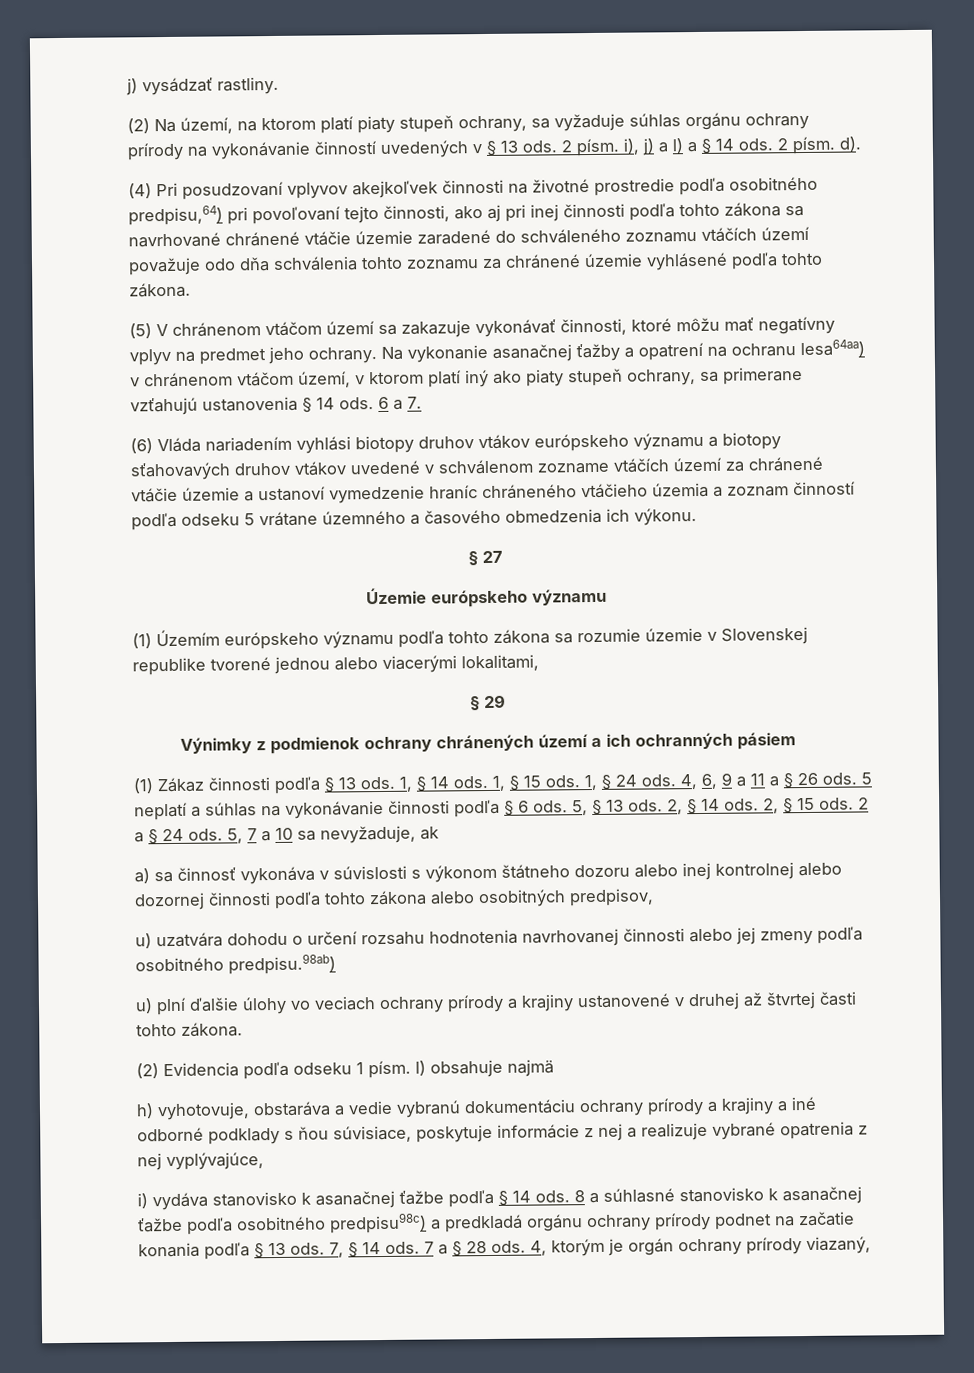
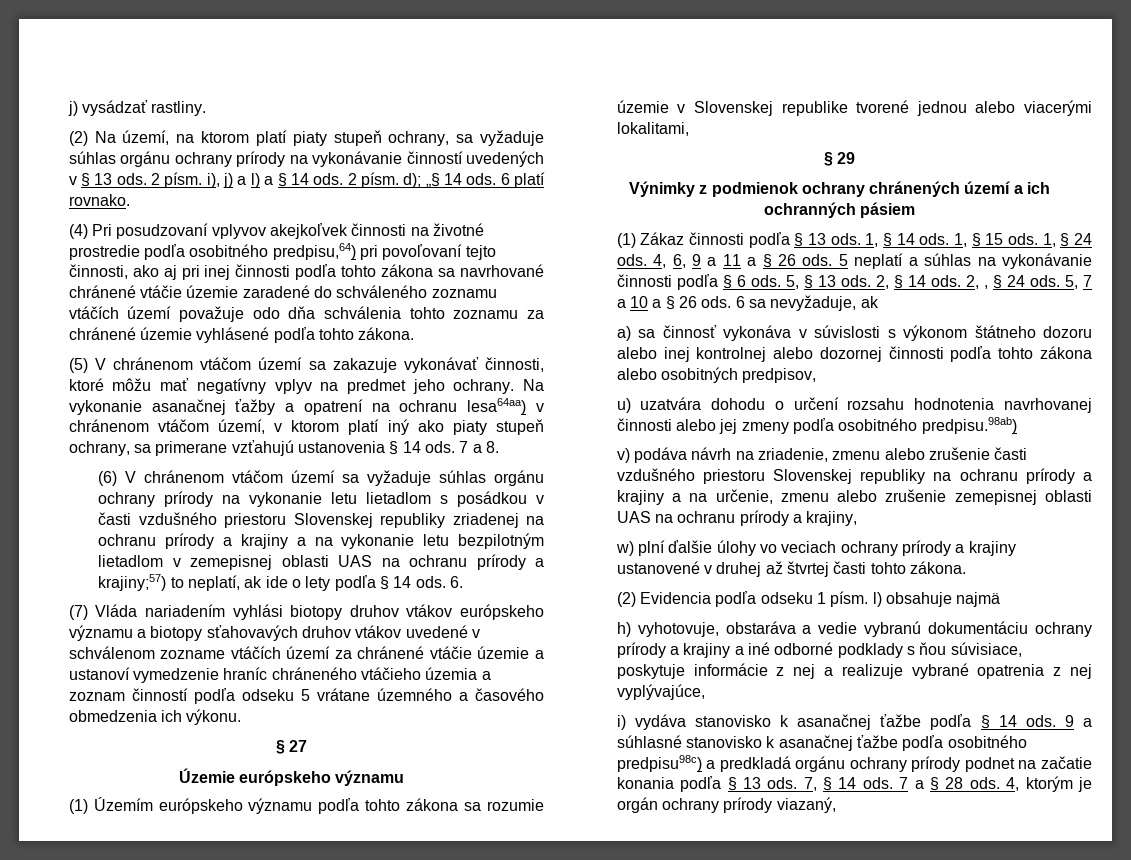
[838,136,861,152] d). -> [403,172,545,188] [68,194,130,206] d); „§ 14 ods. 6 platí rovnako.
[377,396,422,410] [129,438,153,454] 6 a 7. // (6) -> [459,441,499,453] [98,470,544,486] [98,491,544,507] [98,512,544,528] [98,533,544,549] [98,554,544,570] [98,574,463,591] [68,605,88,620] 7 a 8. // (6) V chránenom vtáčom území sa vyžaduje súhlas orgánu ochrany prírody na vykonanie letu lietadlom s posádkou v časti vzdušného priestoru Slovenskej republiky zriadenej na ochranu prírody a krajiny a na vykonanie letu bezpilotným lietadlom v zemepisnej oblasti UAS na ochranu prírody a krajiny;57) to neplatí, ak ide o lety podľa § 14 ods. 6. // (7)
[782,797,869,814] [133,832,144,843] § 15 ods. 2 a -> [983,285,988,289] ,
(293, 834) none -> [652,296,745,310] a § 26 ods. 6
[134,998,153,1014] u) -> [616,447,1028,463] [616,468,1092,484] [616,489,1092,505] [616,510,858,526] [615,541,634,556] v) podáva návrh na zriadenie, zmenu alebo zrušenie časti vzdušného priestoru Slovenskej republiky na ochranu prírody a krajiny a na určenie, zmenu alebo zrušenie zemepisnej oblasti UAS na ochranu prírody a krajiny, // w)
[573,1190,585,1203] 8 -> [1064,715,1074,727] 9

